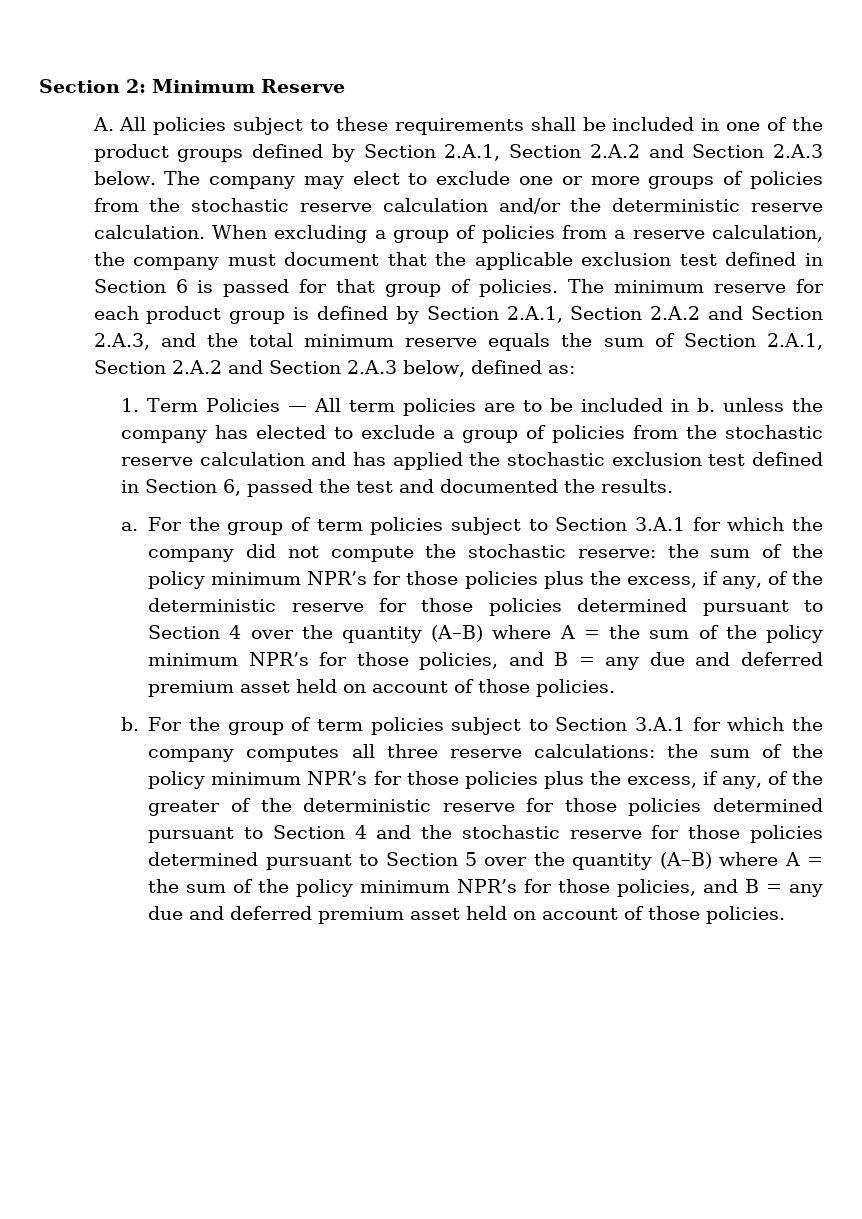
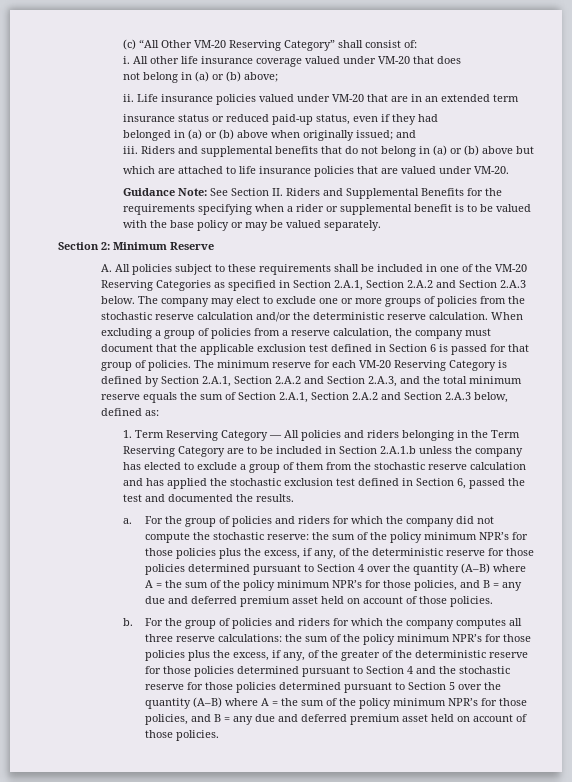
(39, 86) none -> [123,39,418,51] [123,56,462,67] [123,71,279,83] [123,94,520,105] [123,114,439,125] [123,129,417,141] [123,145,535,157] [123,166,510,177] [123,188,503,199] [123,204,532,215] [123,220,382,231] (c) “All Other VM-20 Reserving Category” shall consist of: // i. All other life insurance coverage valued under VM-20 that does // not belong in (a) or (b) above; // ii. Life insurance policies valued under VM-20 that are in an extended term // insurance status or reduced paid-up status, even if they had // belonged in (a) or (b) above when originally issued; and // iii. Riders and supplemental benefits that do not belong in (a) or (b) above but // which are attached to life insurance policies that are valued under VM-20. // Guidance Note: See Section II. Riders and Supplemental Benefits for the requirements specifying when a rider or supplemental benefit is to be valued with the base policy or may be valued separately. //
[93,144,355,162] product groups defined by -> [495,264,528,272] [101,280,291,291] VM-20 Reserving Categories as specified in
[146,306,286,324] product group -> [359,360,497,371] VM-20 Reserving Category
[205,398,476,416] Policies — All term policies -> [166,430,521,441] [123,446,226,457] Reserving Category — All policies and riders belonging in the Term Reserving Category
[696,398,715,412] b. -> [339,446,417,454] Section 2.A.1.b
[551,425,625,443] policies -> [296,462,325,470] them
[316,517,686,535] term policies subject to Section 3.A.1 -> [231,516,330,527] policies and riders
[316,717,686,735] term policies subject to Section 3.A.1 -> [231,618,330,629] policies and riders

